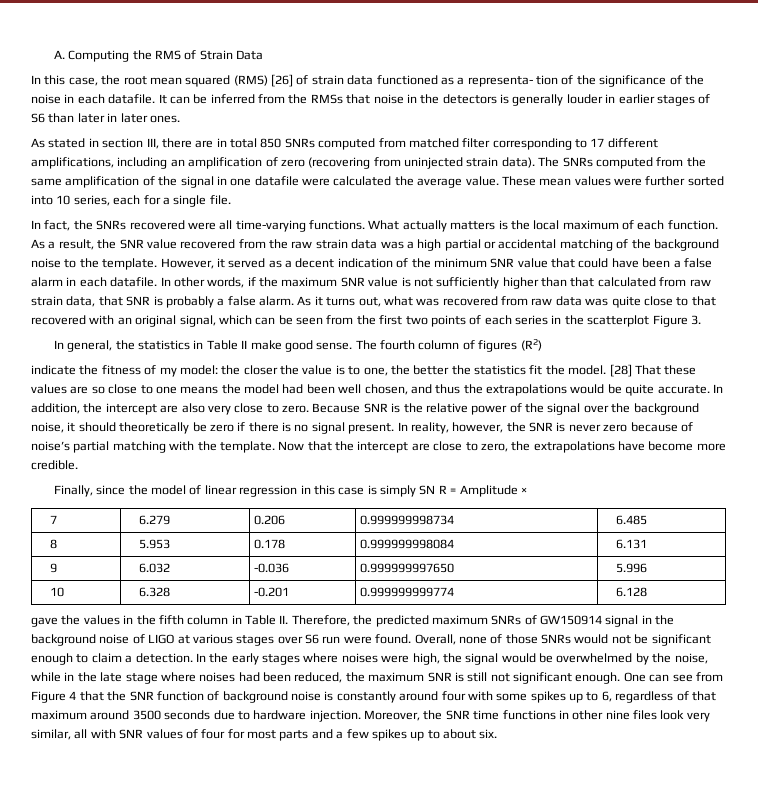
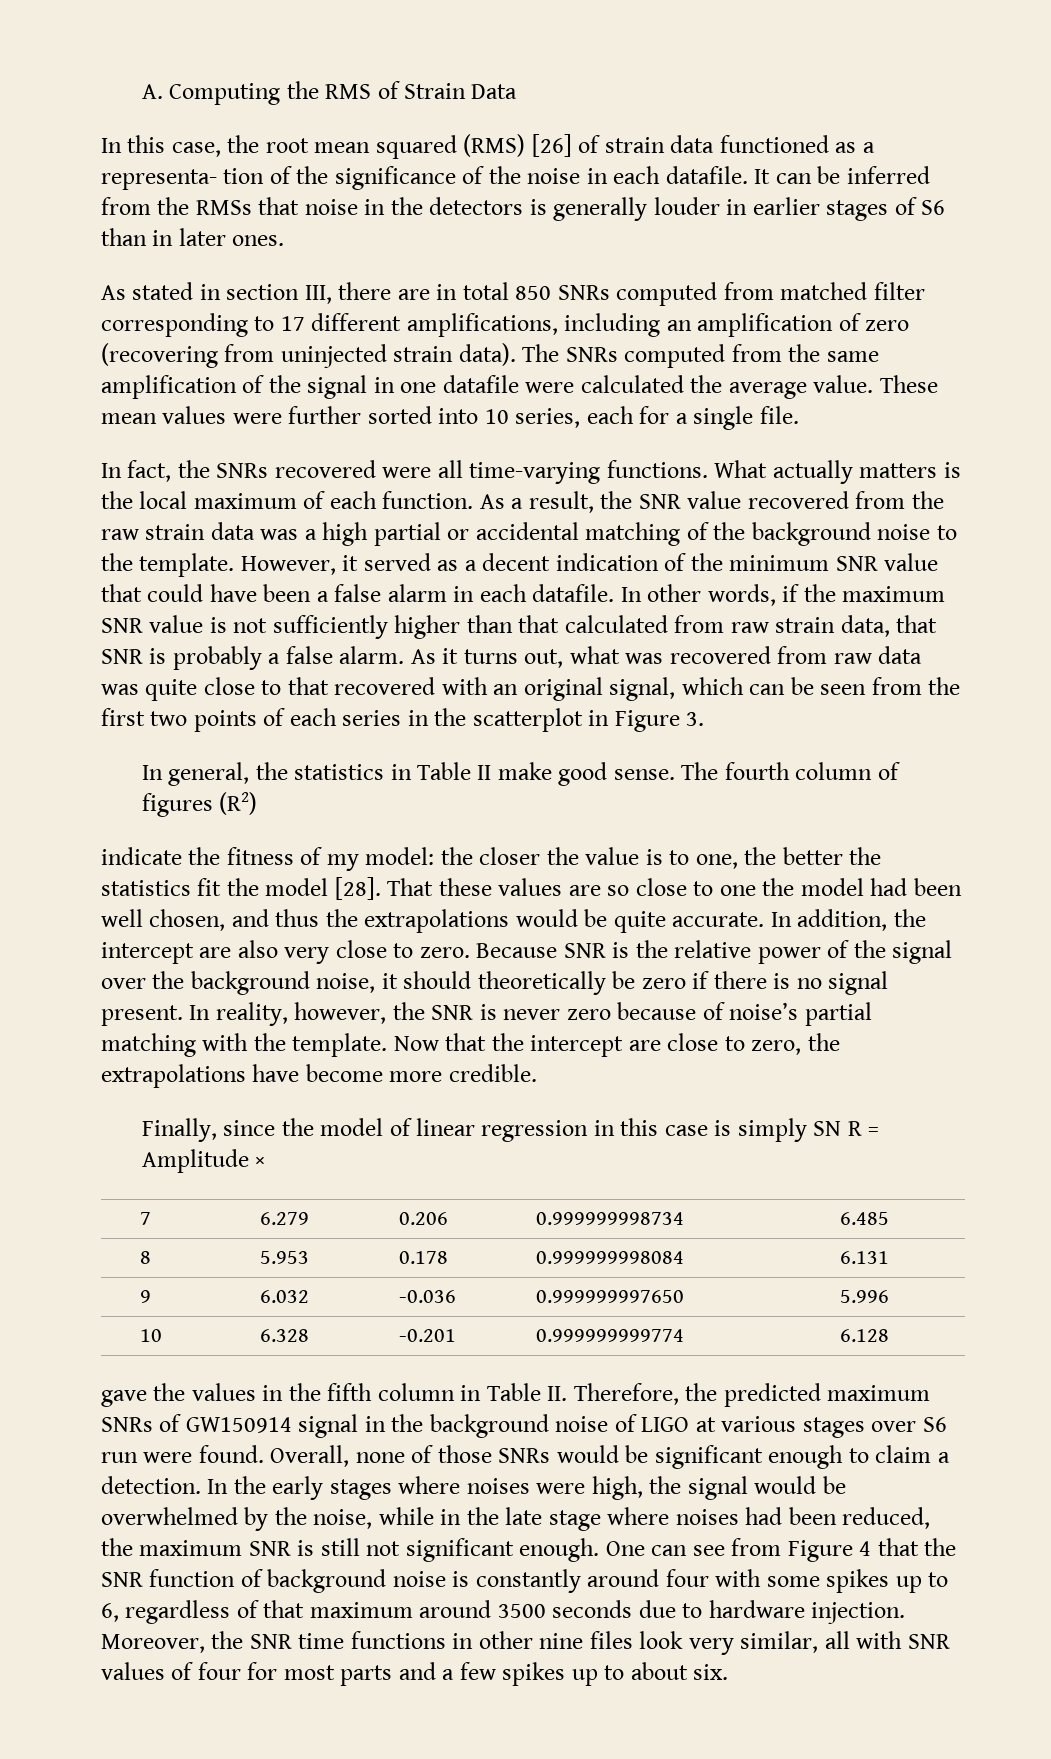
[77,113,105,123] later -> (147, 237) none
(650, 321) none -> [588,710,610,726] in
[568,364,632,377] model. [28] -> [265,877,381,900] model [28].
[180,386,219,394] means -> (756, 890) none
[611,635,631,644] not -> (619, 1454) none

